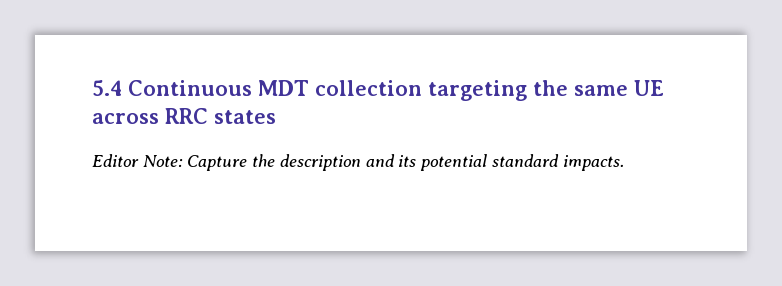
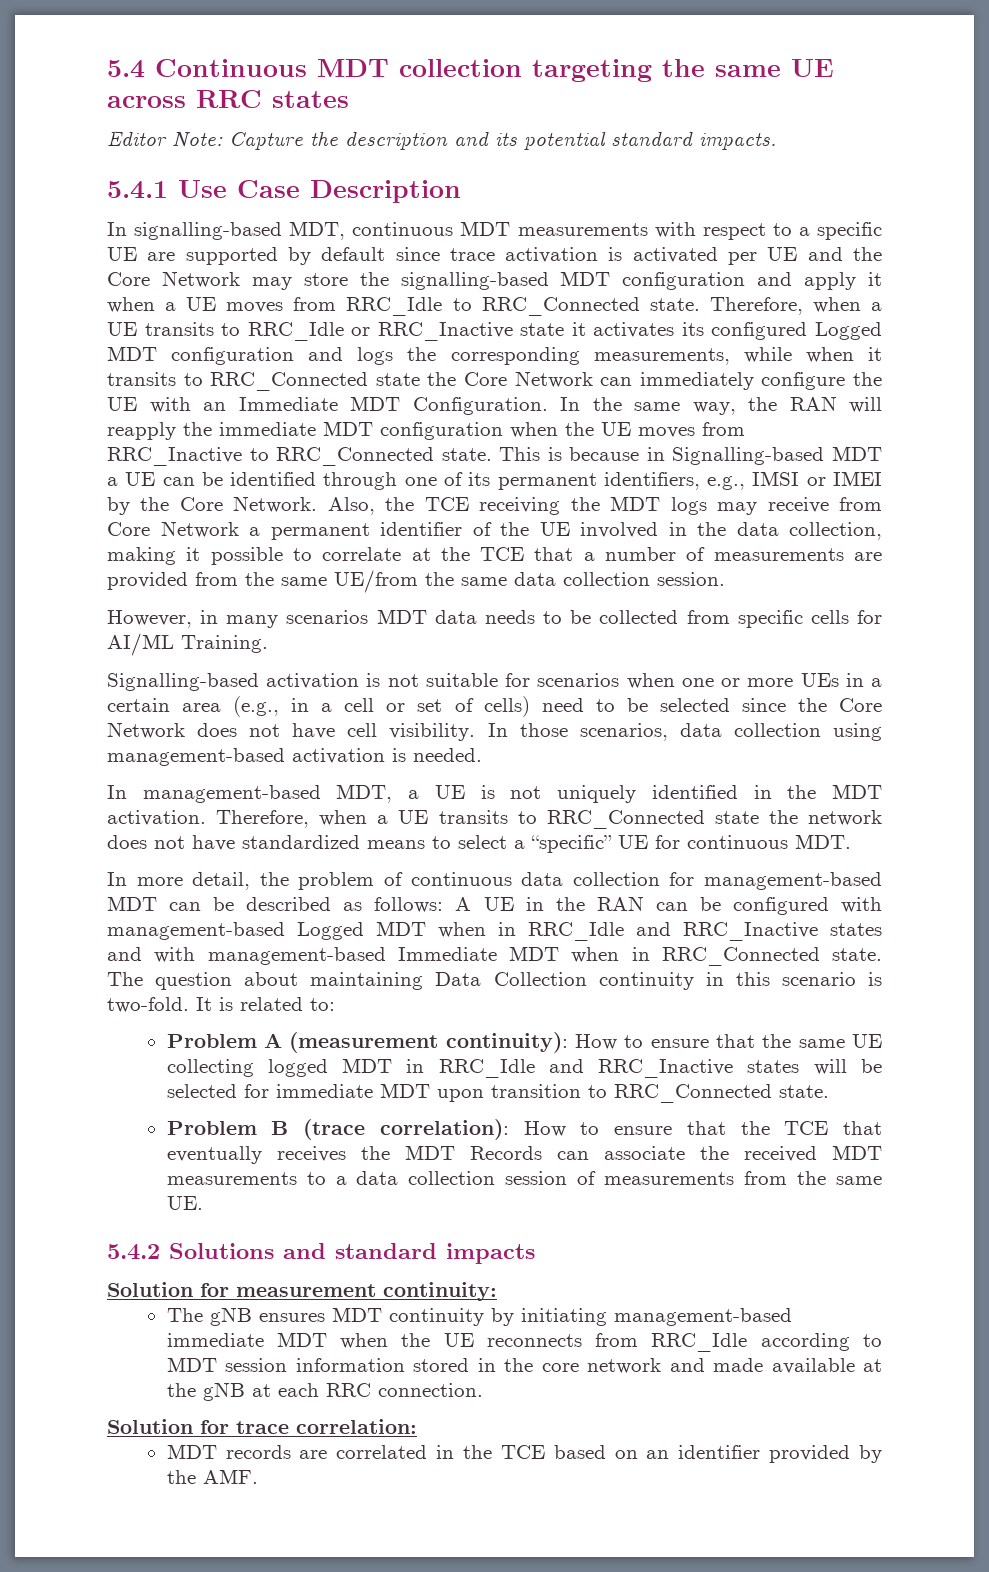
(624, 163) none -> [107,180,461,203] [107,221,883,240] [107,247,882,265] [107,271,882,290] [107,297,883,316] [107,322,882,341] [107,346,882,365] [107,371,883,391] [107,396,882,415] [107,421,745,440] [107,446,882,466] [107,471,883,490] [107,496,882,515] [107,521,882,540] [107,547,882,565] [107,570,725,593] [107,609,882,628] [107,633,268,656] [107,673,883,691] [107,696,882,717] [107,722,882,741] [107,748,482,766] [107,784,883,803] [107,810,883,829] [107,834,851,853] [107,872,883,890] [107,896,882,915] [107,921,882,941] [107,946,882,966] [107,972,883,990] [107,997,335,1013] [166,1032,883,1053] [166,1058,882,1078] [166,1083,829,1103] [166,1119,882,1140] [166,1145,882,1164] [166,1171,882,1185] [166,1196,203,1210] [107,1243,535,1264] [107,1282,497,1301] [166,1307,792,1326] [166,1332,882,1352] [166,1357,883,1374] [166,1382,483,1401] [107,1419,417,1434] [166,1444,883,1463] [166,1469,258,1484] // 5.4.1 Use Case Description // In signalling-based MDT, continuous MDT measurements with respect to a specific UE are supported by default since trace activation is activated per UE and the Core Network may store the signalling-based MDT configuration and apply it when a UE moves from RRC_Idle to RRC_Connected state. Therefore, when a UE transits to RRC_Idle or RRC_Inactive state it activates its configured Logged MDT configuration and logs the corresponding measurements, while when it transits to RRC_Connected state the Core Network can immediately configure the UE with an Immediate MDT Configuration. In the same way, the RAN will reapply the immediate MDT configuration when the UE moves from RRC_Inactive to RRC_Connected state. This is because in Signalling-based MDT a UE can be identified through one of its permanent identifiers, e.g., IMSI or IMEI by the Core Network. Also, the TCE receiving the MDT logs may receive from Core Network a permanent identifier of the UE involved in the data collection, making it possible to correlate at the TCE that a number of measurements are provided from the same UE/from the same data collection session. // However, in many scenarios MDT data needs to be collected from specific cells for AI/ML Training. // Signalling-based activation is not suitable for scenarios when one or more UEs in a certain area (e.g., in a cell or set of cells) need to be selected since the Core Network does not have cell visibility. In those scenarios, data collection using management-based activation is needed. // In management-based MDT, a UE is not uniquely identified in the MDT activation. Therefore, when a UE transits to RRC_Connected state the network does not have standardized means to select a “specific” UE for continuous MDT. // In more detail, the problem of continuous data collection for management-based MDT can be described as follows: A UE in the RAN can be configured with management-based Logged MDT when in RRC_Idle and RRC_Inactive states and with management-based Immediate MDT when in RRC_Connected state. The question about maintaining Data Collection continuity in this scenario is two-fold. It is related to: // Problem A (measurement continuity): How to ensure that the same UE collecting logged MDT in RRC_Idle and RRC_Inactive states will be selected for immediate MDT upon transition to RRC_Connected state. // Problem B (trace correlation): How to ensure that the TCE that eventually receives the MDT Records can associate the received MDT measurements to a data collection session of measurements from the same UE. // 5.4.2 Solutions and standard impacts // Solution for measurement continuity: // The gNB ensures MDT continuity by initiating management-based immediate MDT when the UE reconnects from RRC_Idle according to MDT session information stored in the core network and made available at the gNB at each RRC connection. // Solution for trace correlation: // MDT records are correlated in the TCE based on an identifier provided by the AMF.

